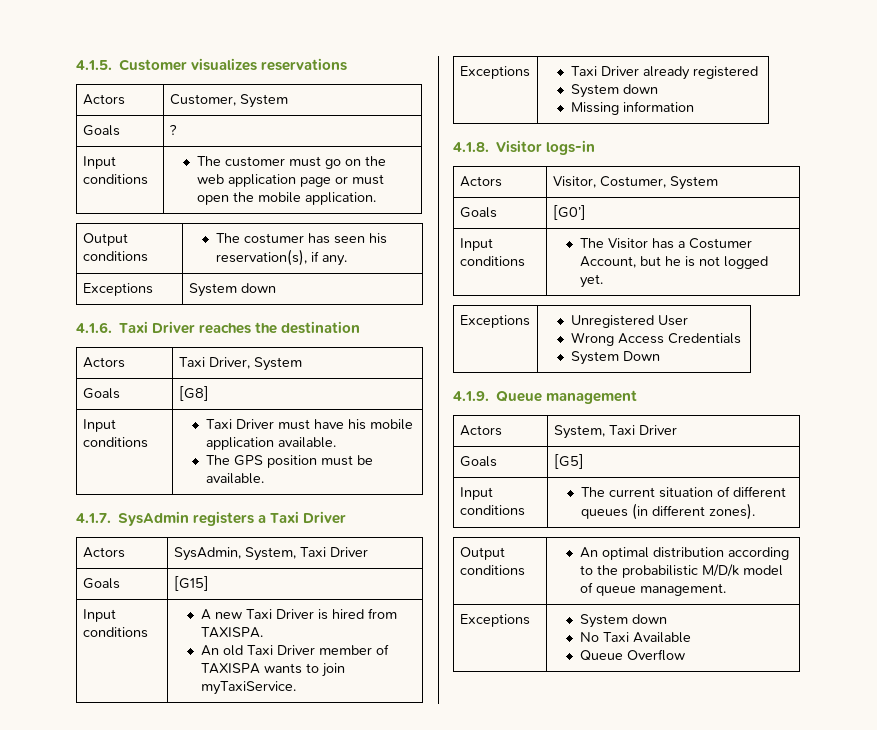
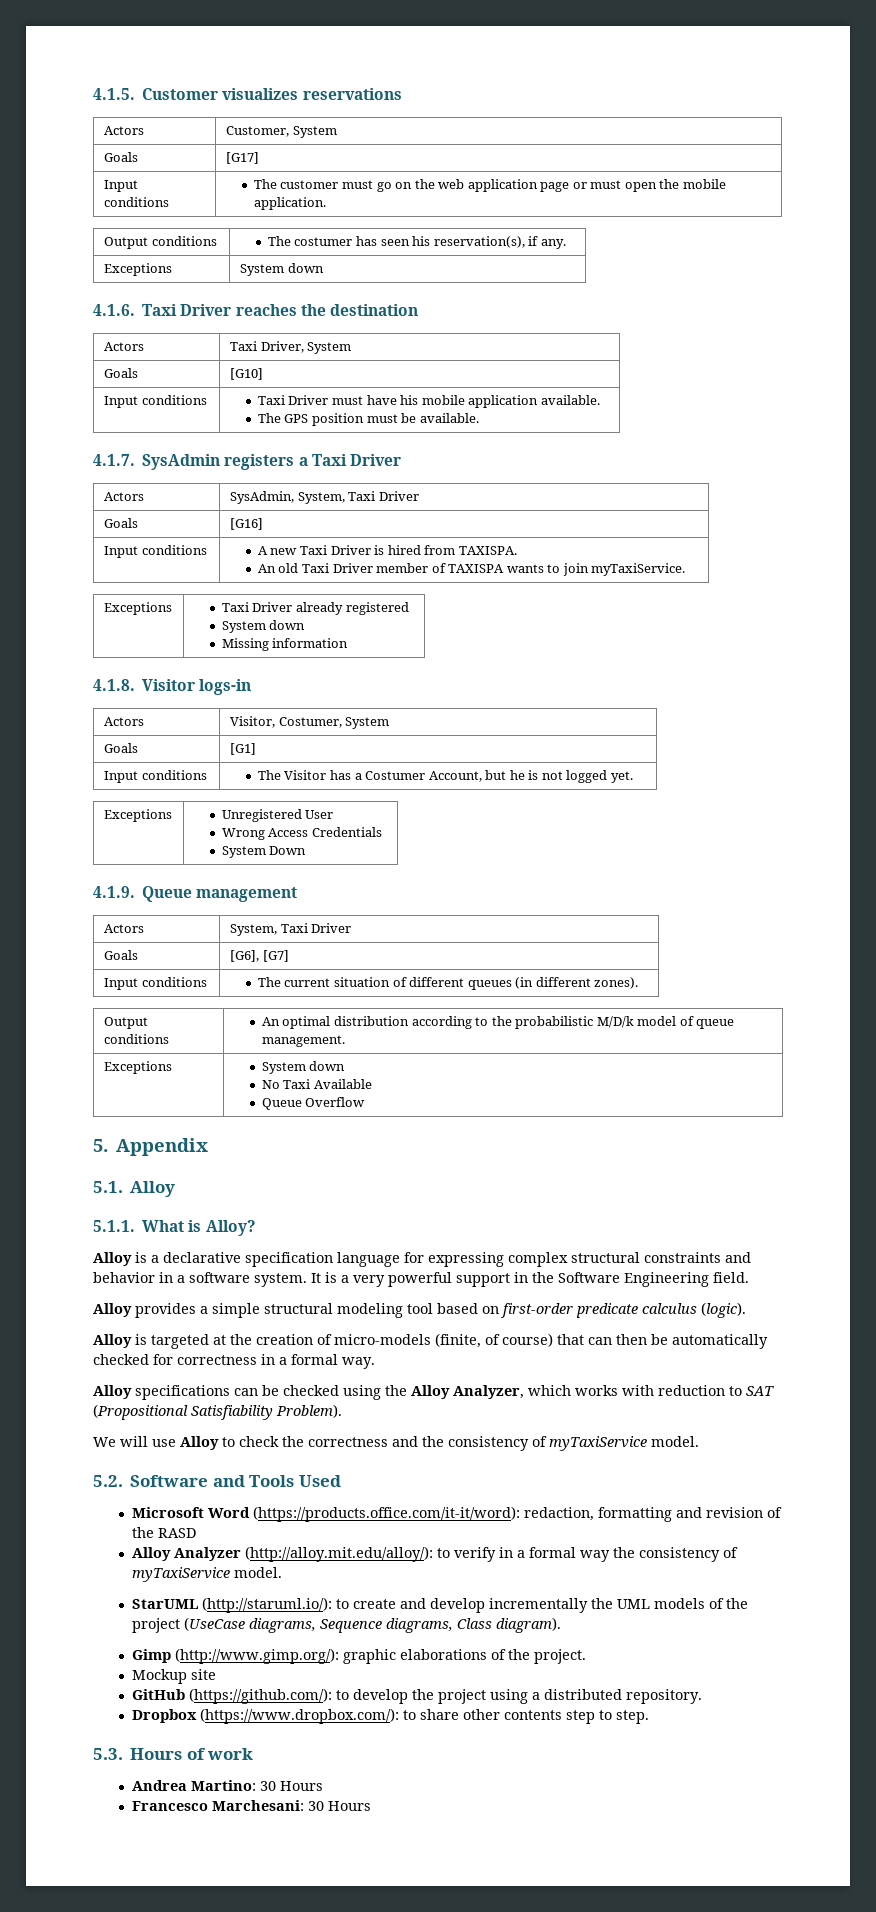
[168,124,177,135] ? -> [225,152,259,164] [G17]
[178,386,209,401] [G8] -> [229,368,263,380] [G10]
[173,576,209,591] [G15] -> [229,518,263,530] [G16]
[552,205,586,220] [G0’] -> [229,743,256,755] [G1]
[553,454,584,469] [G5] -> [229,950,289,962] [G6], [G7]
(685, 655) none -> [93,1138,208,1156] [93,1181,176,1197] [93,1220,256,1236] [93,1252,751,1267] [93,1272,749,1287] [93,1302,746,1318] [93,1333,768,1349] [93,1354,375,1369] [93,1385,774,1400] [93,1404,342,1420] [93,1436,699,1451] [93,1475,342,1487] [131,1506,782,1522] [131,1527,197,1538] [131,1546,738,1562] [131,1567,282,1582] [131,1597,748,1613] [131,1617,561,1633] [131,1648,586,1664] [131,1669,216,1684] [131,1688,702,1704] [131,1708,649,1724] [93,1748,254,1760] [131,1780,323,1791] [131,1800,371,1811] // 5. Appendix // 5.1. Alloy // 5.1.1. What is Alloy? // Alloy is a declarative specification language for expressing complex structural constraints and behavior in a software system. It is a very powerful support in the Software Engineering field. // Alloy provides a simple structural modeling tool based on first-order predicate calculus (logic). // Alloy is targeted at the creation of micro-models (finite, of course) that can then be automatically checked for correctness in a formal way. // Alloy specifications can be checked using the Alloy Analyzer, which works with reduction to SAT (Propositional Satisfiability Problem). // We will use Alloy to check the correctness and the consistency of myTaxiService model. // 5.2. Software and Tools Used // Microsoft Word (https://products.office.com/it-it/word): redaction, formatting and revision of the RASD // Alloy Analyzer (http://alloy.mit.edu/alloy/): to verify in a formal way the consistency of myTaxiService model. // StarUML (http://staruml.io/): to create and develop incrementally the UML models of the project (UseCase diagrams, Sequence diagrams, Class diagram). // Gimp (http://www.gimp.org/): graphic elaborations of the project. // Mockup site // GitHub (https://github.com/): to develop the project using a distributed repository. // Dropbox (https://www.dropbox.com/): to share other contents step to step. // 5.3. Hours of work // Andrea Martino: 30 Hours // Francesco Marchesani: 30 Hours

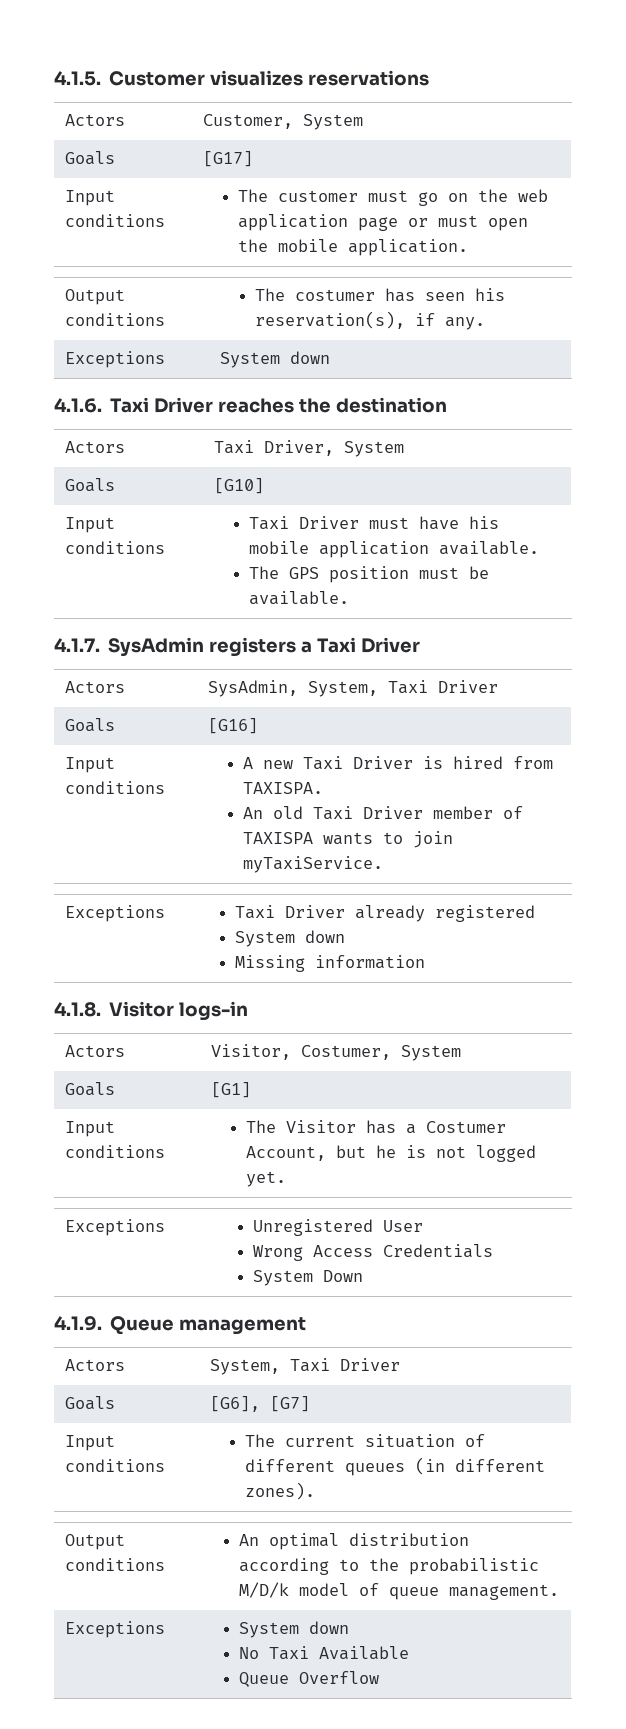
[93,1138,208,1156] [93,1181,176,1197] [93,1220,256,1236] [93,1252,751,1267] [93,1272,749,1287] [93,1302,746,1318] [93,1333,768,1349] [93,1354,375,1369] [93,1385,774,1400] [93,1404,342,1420] [93,1436,699,1451] [93,1475,342,1487] [131,1506,782,1522] [131,1527,197,1538] [131,1546,738,1562] [131,1567,282,1582] [131,1597,748,1613] [131,1617,561,1633] [131,1648,586,1664] [131,1669,216,1684] [131,1688,702,1704] [131,1708,649,1724] [93,1748,254,1760] [131,1780,323,1791] [131,1800,371,1811] // 5. Appendix // 5.1. Alloy // 5.1.1. What is Alloy? // Alloy is a declarative specification language for expressing complex structural constraints and behavior in a software system. It is a very powerful support in the Software Engineering field. // Alloy provides a simple structural modeling tool based on first-order predicate calculus (logic). // Alloy is targeted at the creation of micro-models (finite, of course) that can then be automatically checked for correctness in a formal way. // Alloy specifications can be checked using the Alloy Analyzer, which works with reduction to SAT (Propositional Satisfiability Problem). // We will use Alloy to check the correctness and the consistency of myTaxiService model. // 5.2. Software and Tools Used // Microsoft Word (https://products.office.com/it-it/word): redaction, formatting and revision of the RASD // Alloy Analyzer (http://alloy.mit.edu/alloy/): to verify in a formal way the consistency of myTaxiService model. // StarUML (http://staruml.io/): to create and develop incrementally the UML models of the project (UseCase diagrams, Sequence diagrams, Class diagram). // Gimp (http://www.gimp.org/): graphic elaborations of the project. // Mockup site // GitHub (https://github.com/): to develop the project using a distributed repository. // Dropbox (https://www.dropbox.com/): to share other contents step to step. // 5.3. Hours of work // Andrea Martino: 30 Hours // Francesco Marchesani: 30 Hours -> (380, 1677) none

